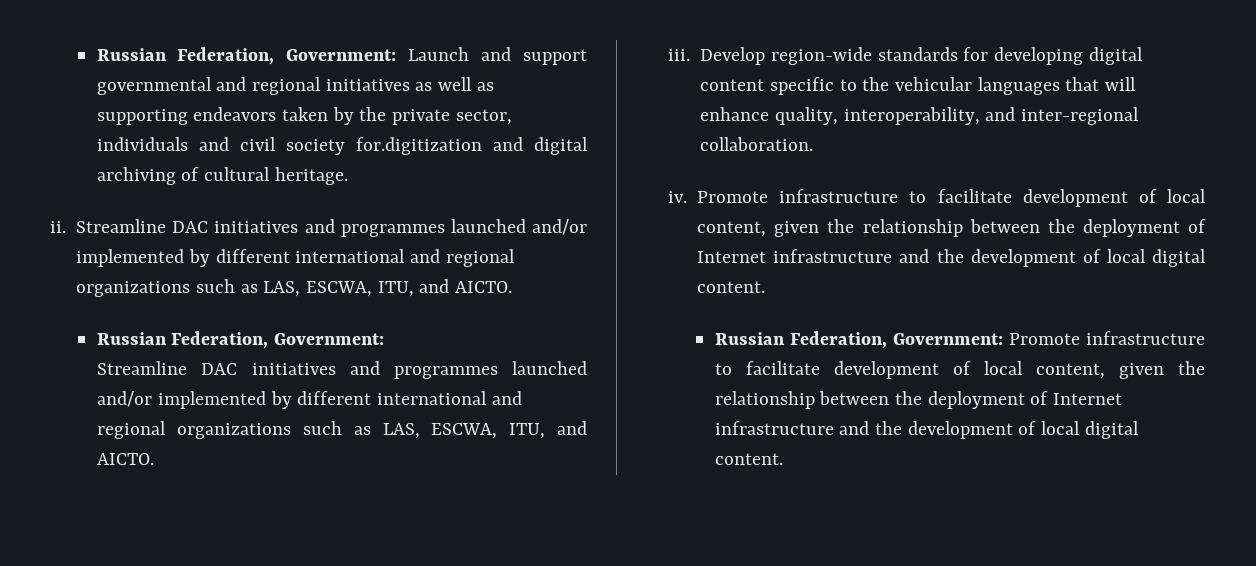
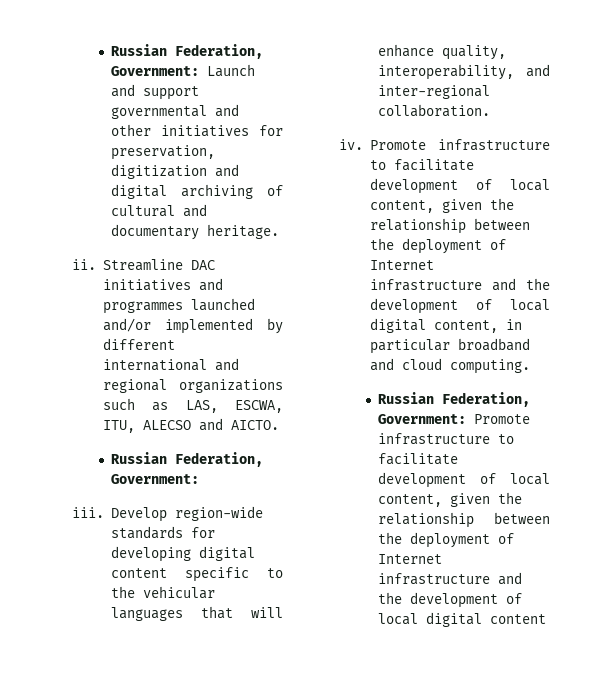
[251,77,494,95] [96,107,512,125] [96,137,482,155] regional initiatives as well as supporting endeavors taken by the private sector, individuals and civil society for.digitization -> [111,124,283,137] [111,145,216,160] [111,164,208,179] other initiatives for preservation, digitization
(270, 174) none -> [183,204,208,217] [111,224,200,240] and documentary
(414, 289) none -> [142,420,191,430] ALECSO
[97,361,587,379] [97,391,522,409] [97,421,587,439] [97,453,155,465] // Streamline DAC initiatives and programmes launched and/or implemented by different international and regional organizations such as LAS, ESCWA, ITU, and AICTO. -> (200, 479) none
[697,281,766,293] content. -> [433,319,522,333] [369,338,530,354] [369,358,530,374] content, in particular broadband and cloud computing.
[714,453,783,465] content. -> [490,614,547,624] content

